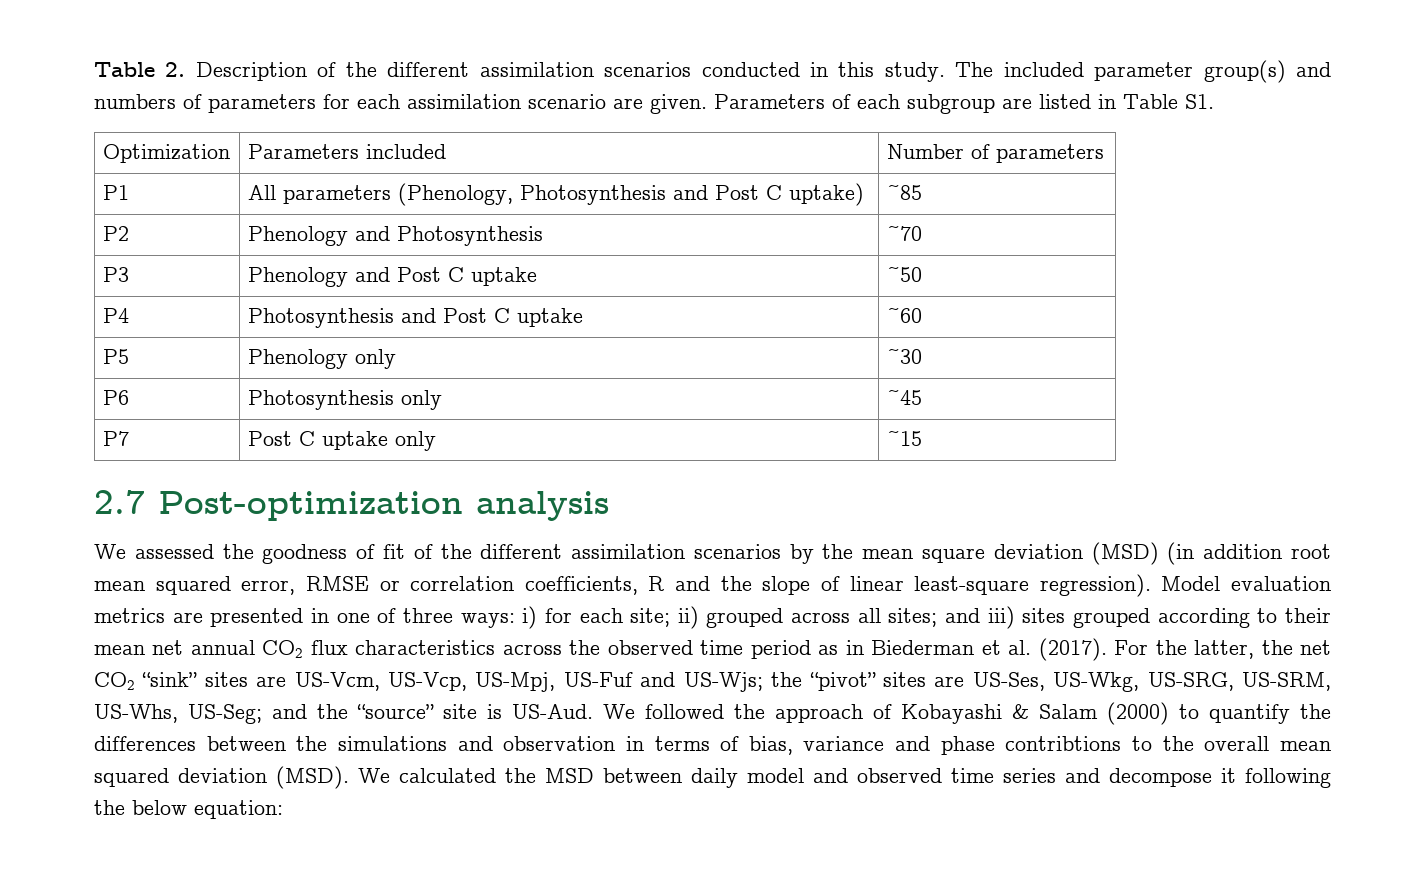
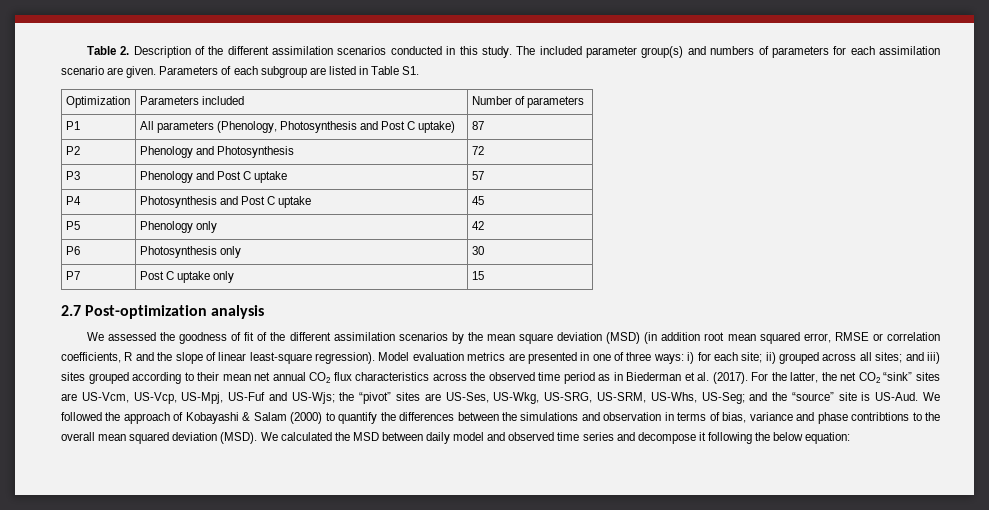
[886,184,922,200] ~85 -> [471,121,484,130] 87
[886,225,922,241] ~70 -> [471,146,484,155] 72
[886,266,922,282] ~50 -> [471,171,484,180] 57
[886,307,922,323] ~60 -> [471,196,484,205] 45
[886,348,922,364] ~30 -> [471,221,484,230] 42
[886,389,922,405] ~45 -> [471,246,484,255] 30
[886,430,922,446] ~15 -> [471,271,484,280] 15

